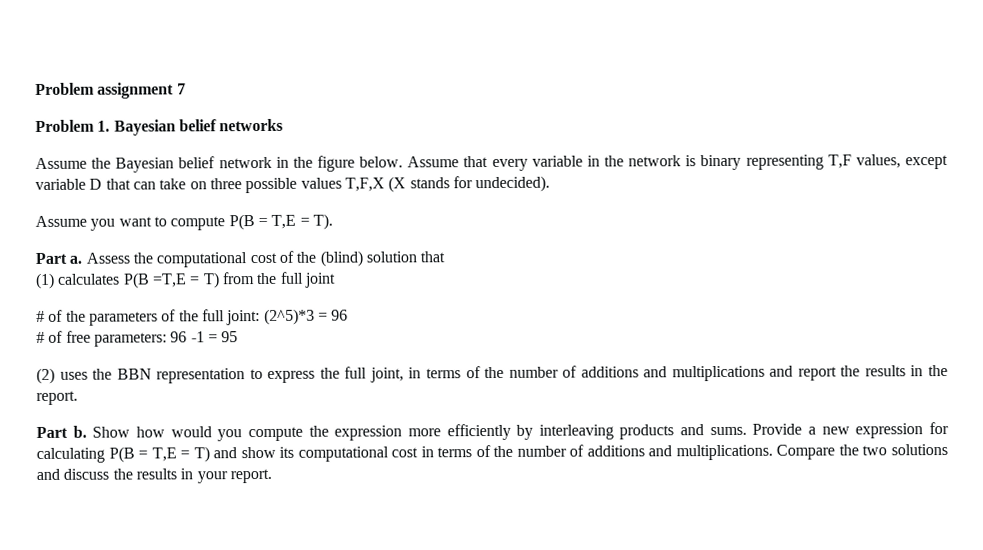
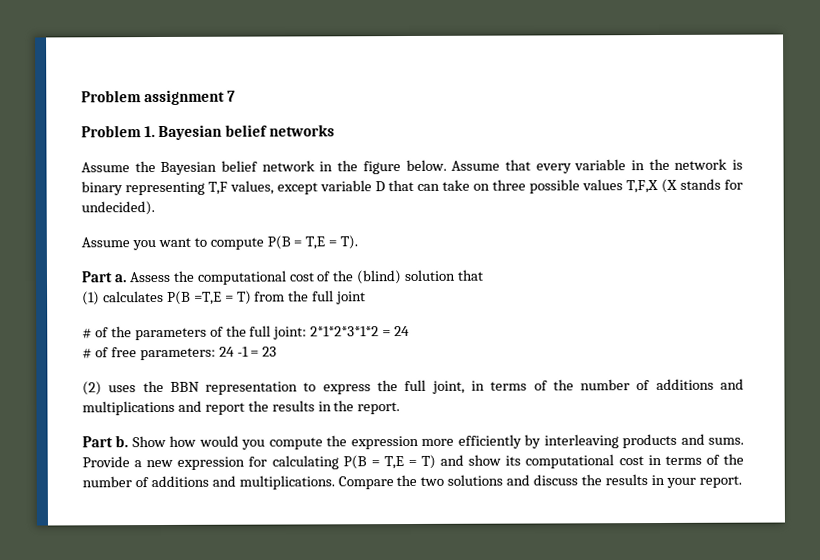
[263,308,349,325] (2^5)*3 = 96 -> [310,325,411,337] 2*1*2*3*1*2 = 24
[170,331,188,343] 96 -> [218,346,235,357] 24
[221,331,239,343] 95 -> [262,346,278,357] 23

